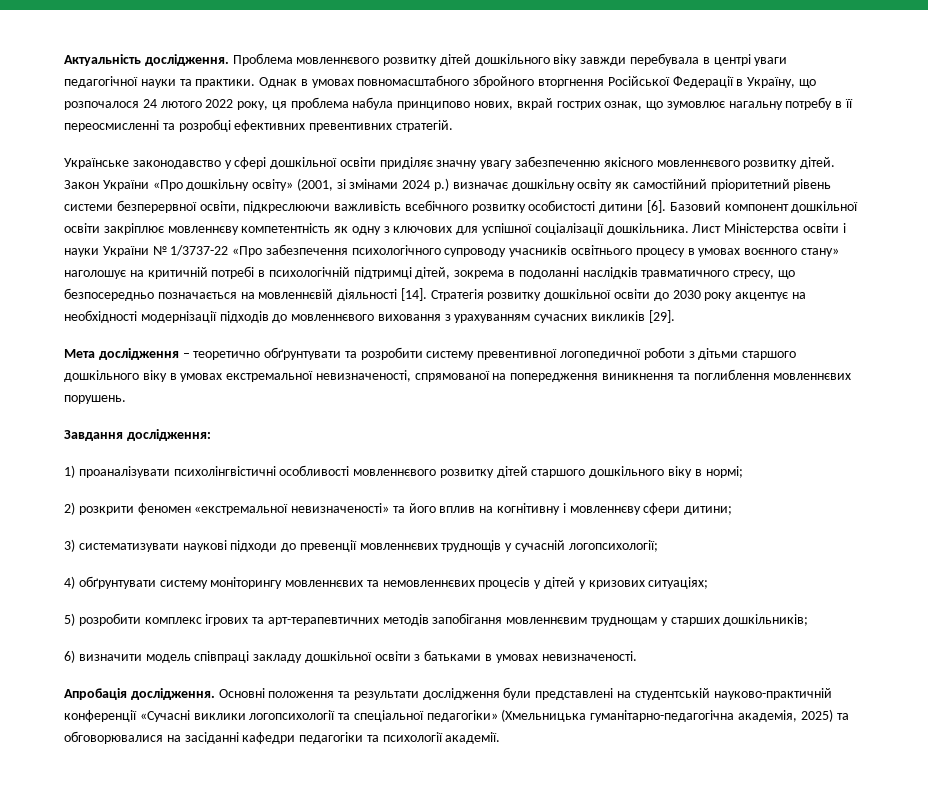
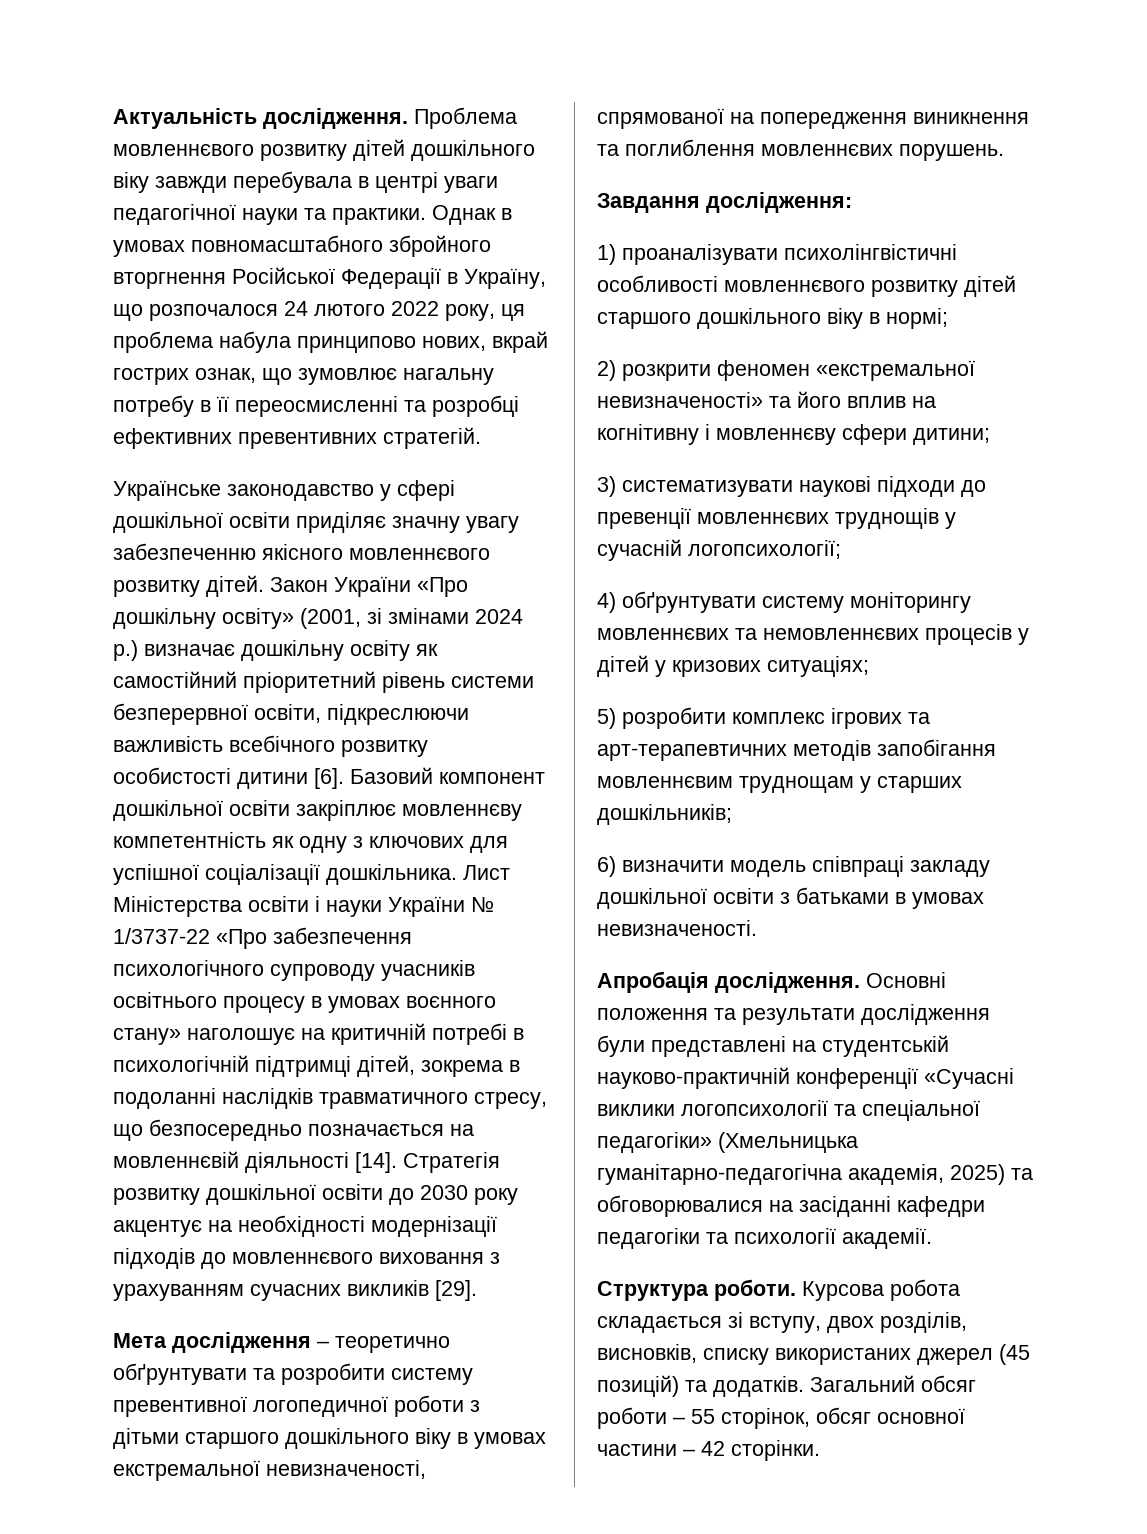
(501, 738) none -> [597,1279,960,1301] [597,1312,967,1333] [597,1344,1030,1365] [597,1375,976,1397] [597,1407,965,1429] [597,1440,820,1461] // Структура роботи. Курсова робота складається зі вступу, двох розділів, висновків, списку використаних джерел (45 позицій) та додатків. Загальний обсяг роботи – 55 сторінок, обсяг основної частини – 42 сторінки.

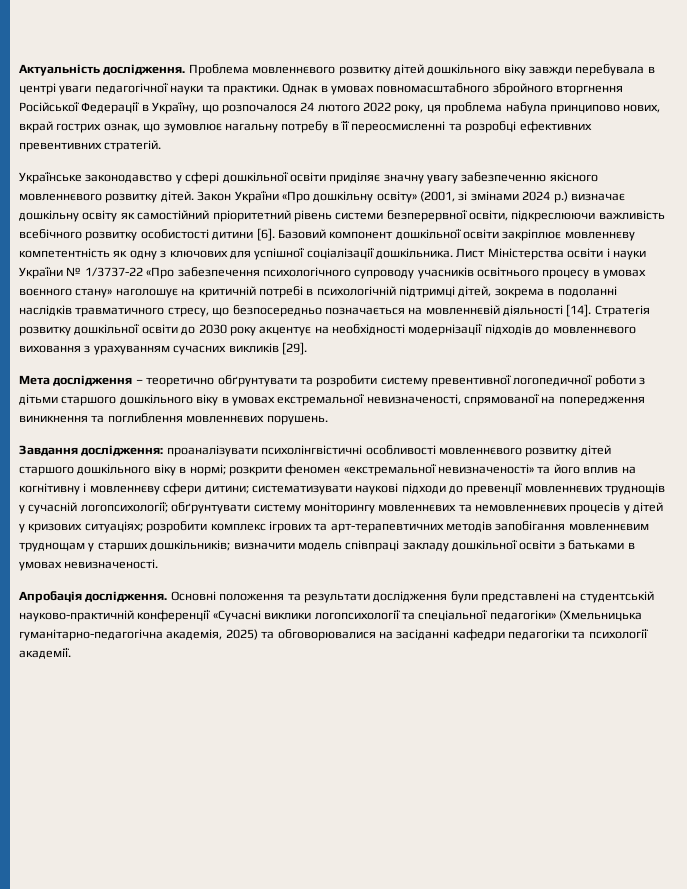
[597,244,616,265] // 1) -> (164, 450) none
[597,360,616,381] // 2) -> (226, 470) none
[597,476,616,497] // 3) -> (249, 489) none
[597,592,616,613] // 4) -> (168, 507) none
[597,708,616,729] // 5) -> (143, 527) none
[597,856,616,877] // 6) -> (231, 545) none
[597,1279,960,1301] [597,1312,967,1333] [597,1344,1030,1365] [597,1375,976,1397] [597,1407,965,1429] [597,1440,820,1461] // Структура роботи. Курсова робота складається зі вступу, двох розділів, висновків, списку використаних джерел (45 позицій) та додатків. Загальний обсяг роботи – 55 сторінок, обсяг основної частини – 42 сторінки. -> (71, 653) none

